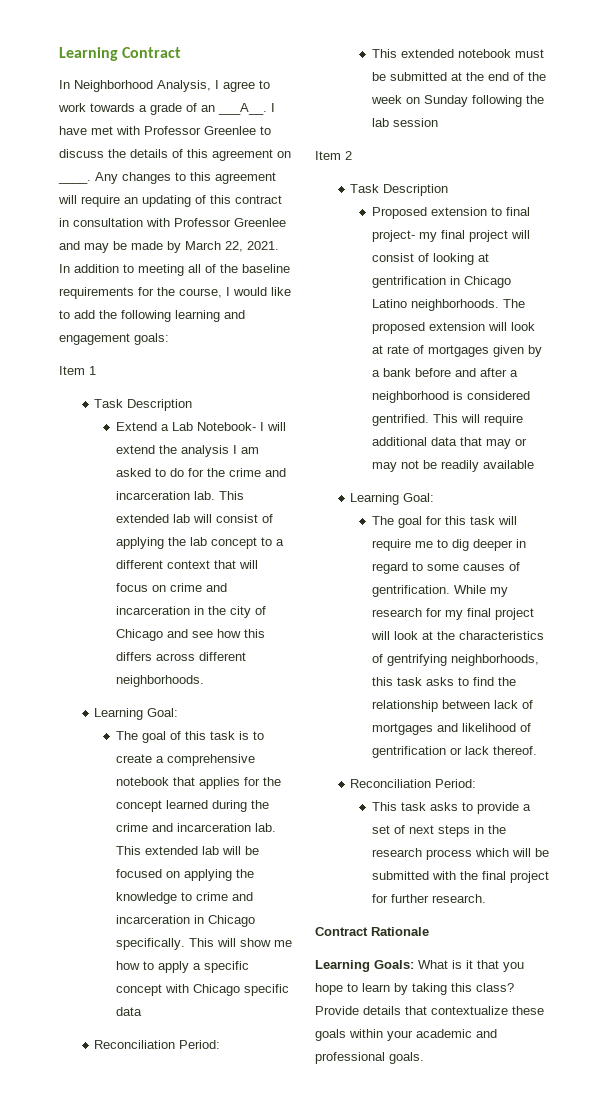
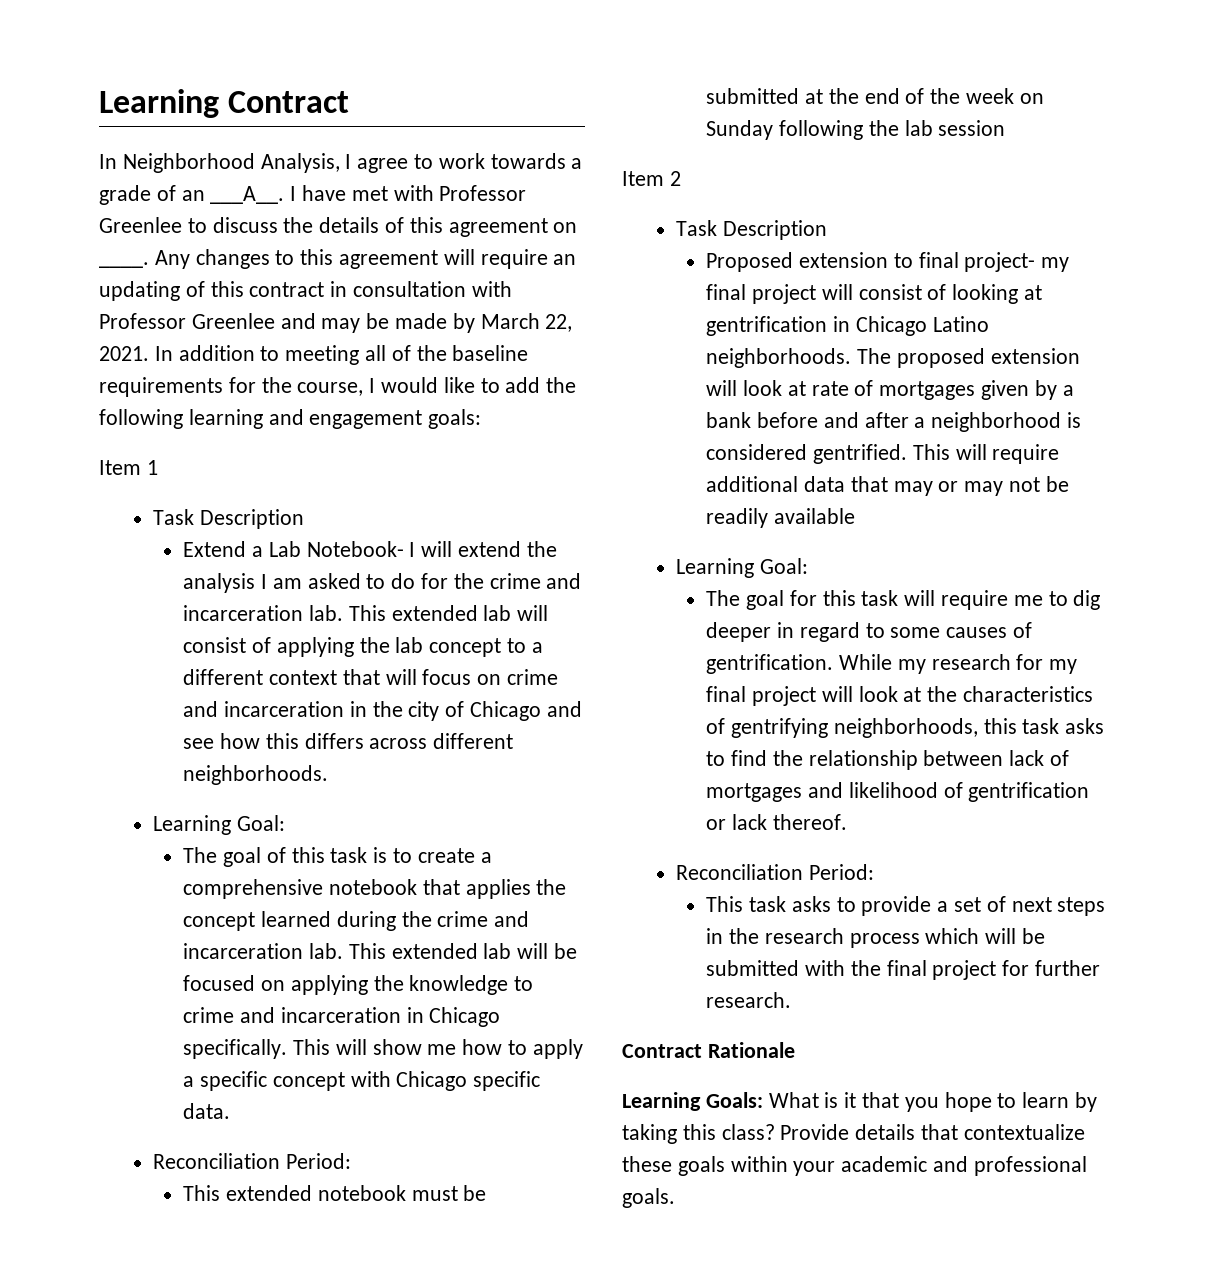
[243,777,260,786] for -> (531, 889) none
[115,1007,142,1016] data -> [183,1103,231,1119] data.

